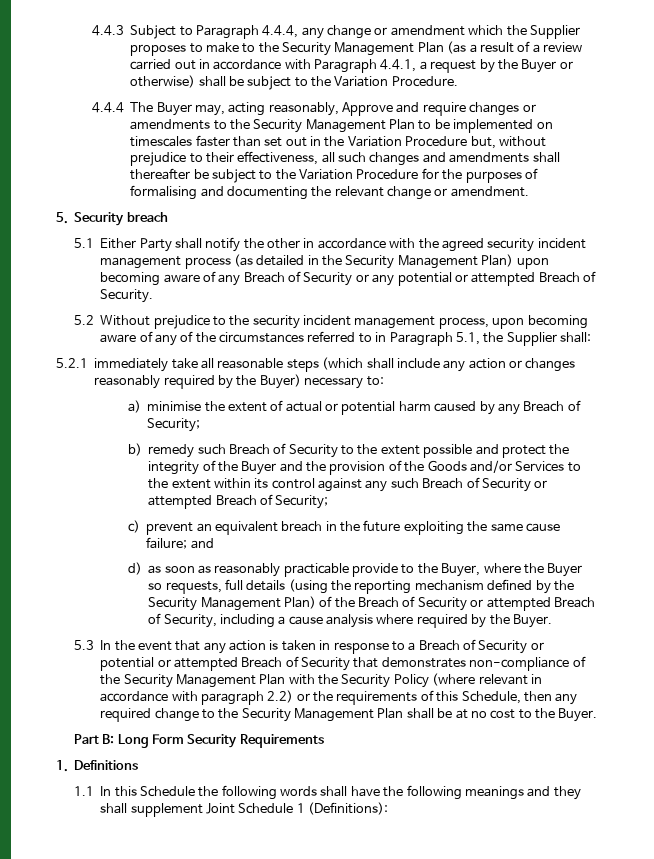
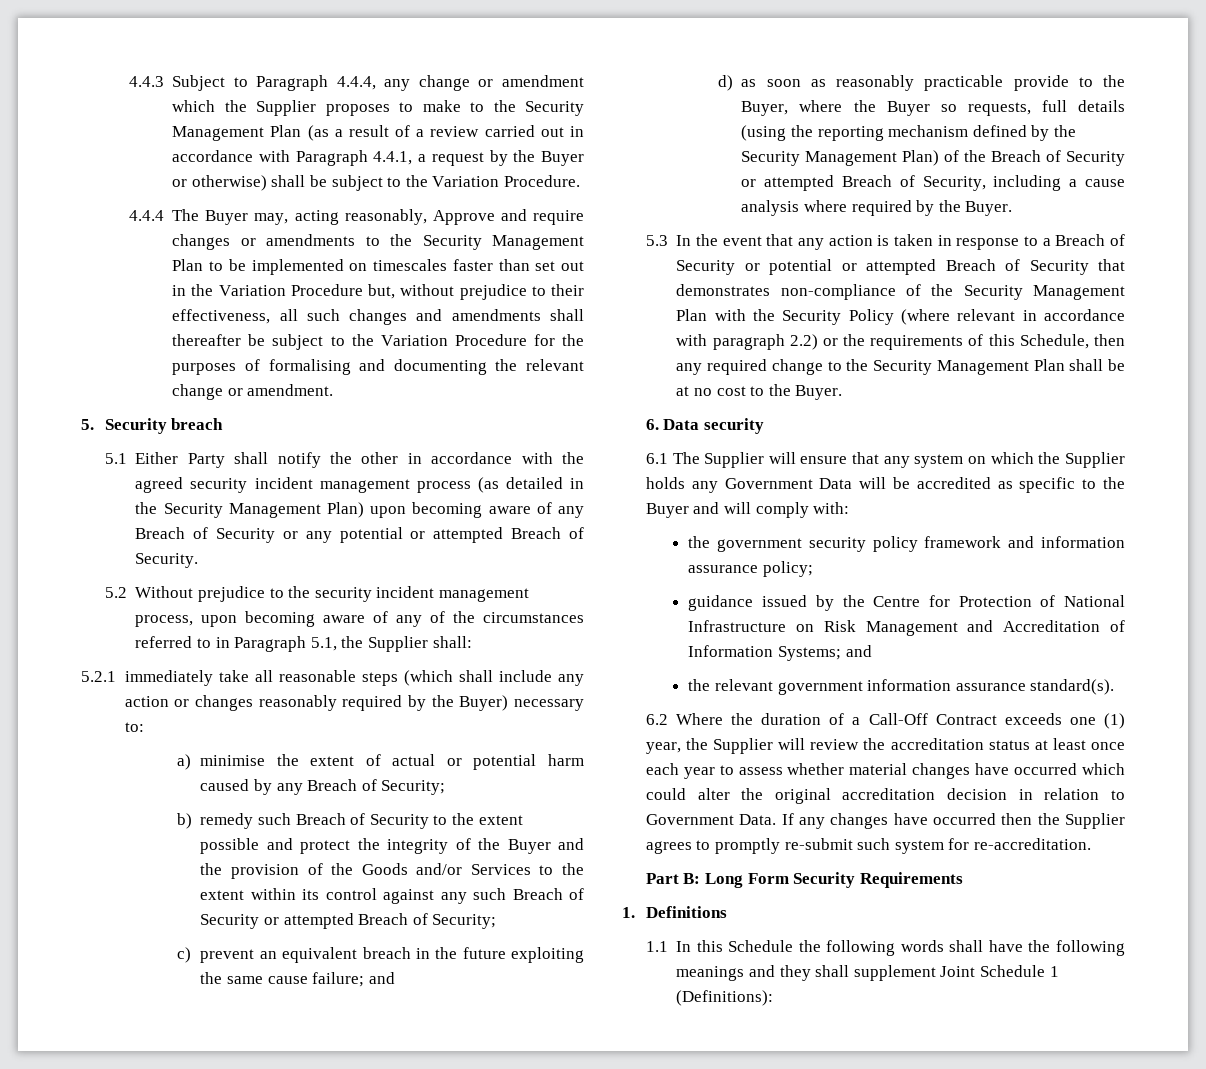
(598, 715) none -> [645,418,765,434] [645,452,1125,468] [645,477,1125,493] [645,502,850,518] [688,536,1125,552] [688,561,814,577] [688,595,1125,611] [688,620,1125,636] [688,645,872,661] [688,679,1115,695] [645,713,1125,729] [645,738,1125,754] [645,763,1125,779] [645,788,1125,804] [645,813,1125,829] [645,838,1092,854] // 6. Data security // 6.1 The Supplier will ensure that any system on which the Supplier holds any Government Data will be accredited as specific to the Buyer and will comply with: // the government security policy framework and information assurance policy; // guidance issued by the Centre for Protection of National Infrastructure on Risk Management and Accreditation of Information Systems; and // the relevant government information assurance standard(s). // 6.2 Where the duration of a Call-Off Contract exceeds one (1) year, the Supplier will review the accreditation status at least once each year to assess whether material changes have occurred which could alter the original accreditation decision in relation to Government Data. If any changes have occurred then the Supplier agrees to promptly re-submit such system for re-accreditation.

